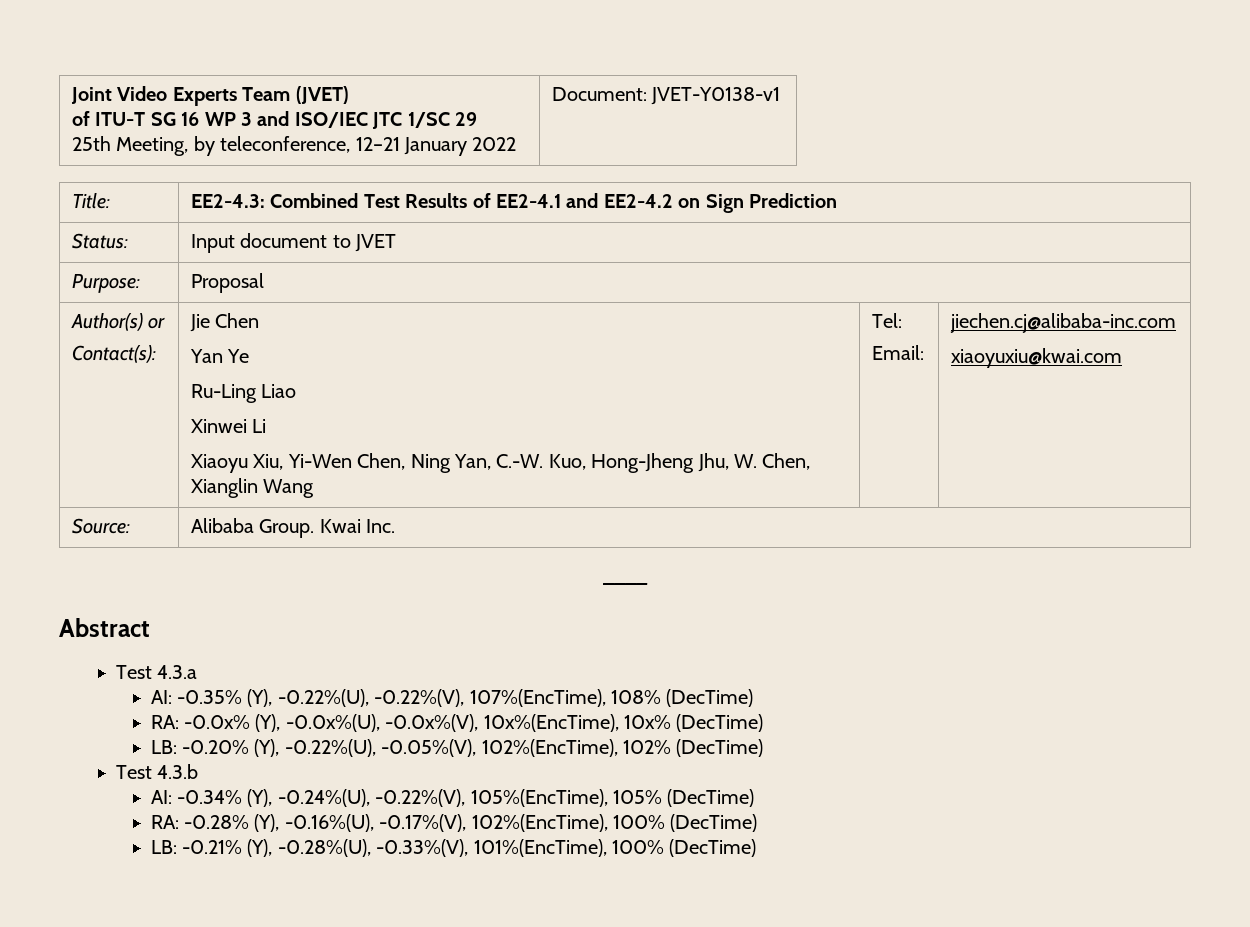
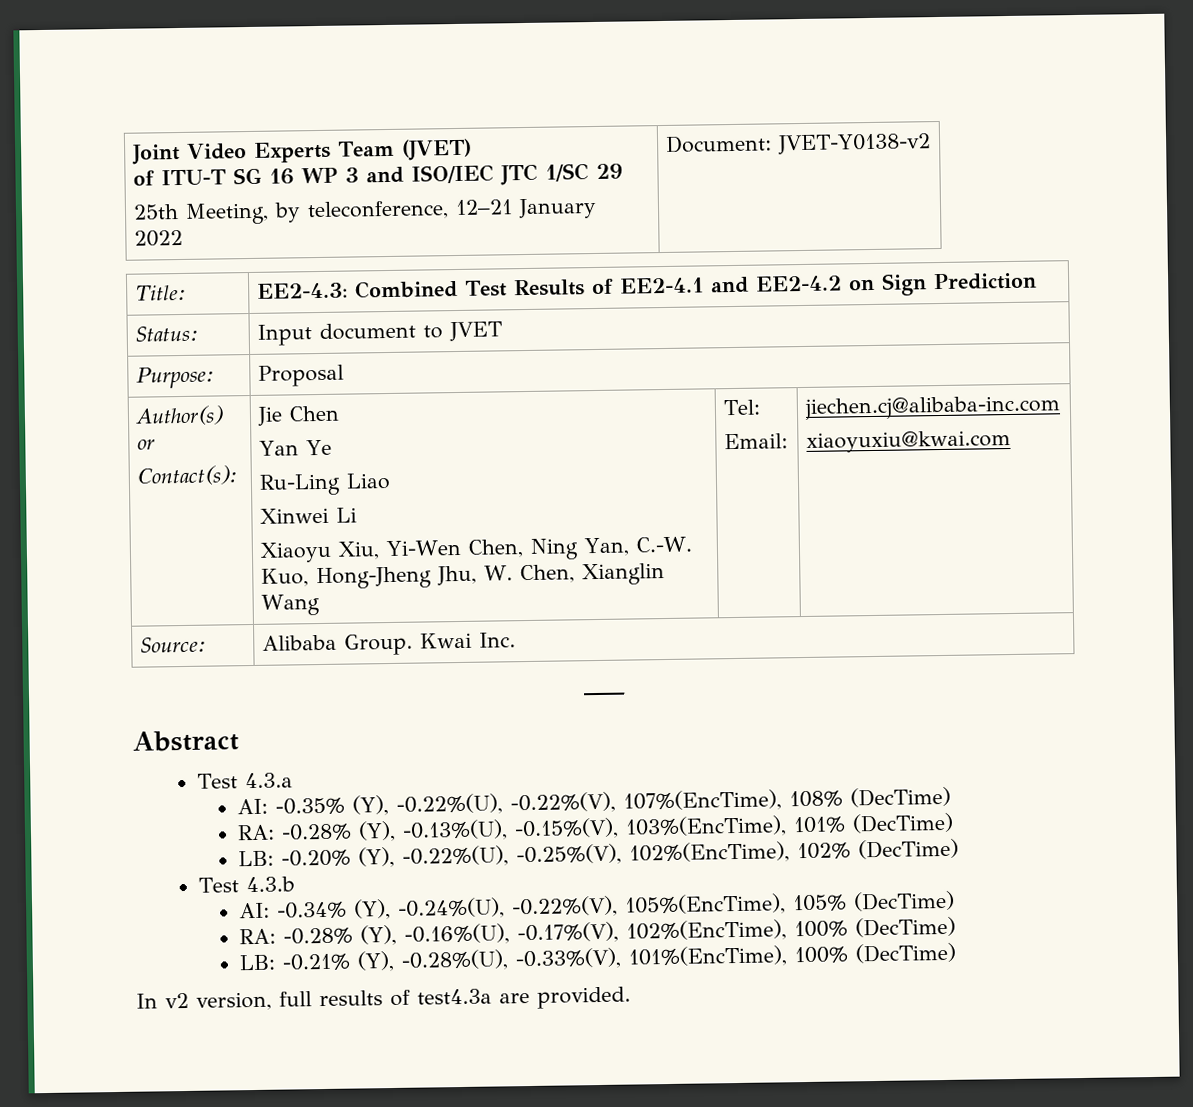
[651,87,781,105] JVET-Y0138-v1 -> [776,133,931,155] JVET-Y0138-v2
[183,714,671,732] -0.0x% (Y), -0.0x%(U), -0.0x%(V), 10x%(EncTime), 10x% -> [281,815,847,842] -0.28% (Y), -0.13%(U), -0.15%(V), 103%(EncTime), 101%
[381,739,477,757] -0.05%(V), -> [516,843,623,866] -0.25%(V),
(757, 848) none -> [136,986,631,1011] // In v2 version, full results of test4.3a are provided.

